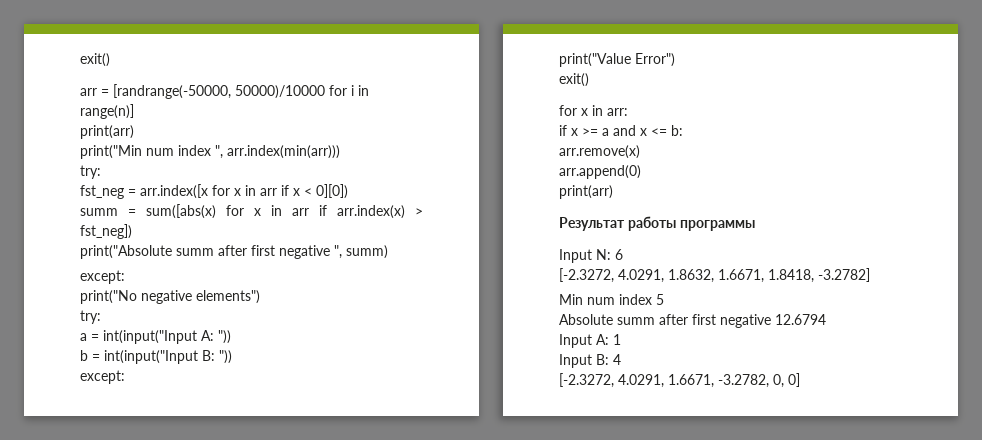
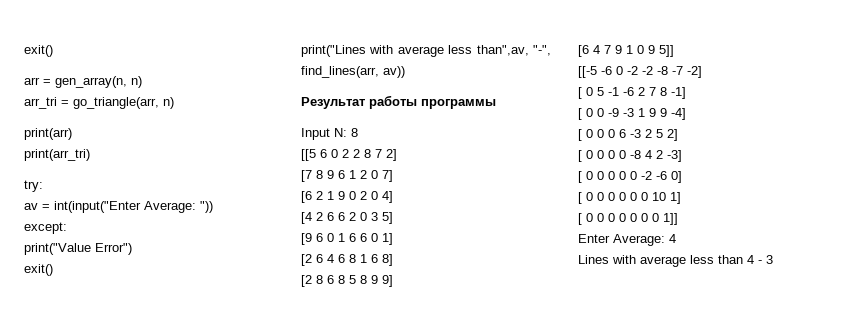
[113,84,369,99] [80,104,134,119] [80,125,134,139] [80,145,340,159] [80,165,101,179] [80,184,348,199] [80,204,423,219] [80,224,132,239] [80,245,388,259] [80,270,125,284] [80,290,260,304] [80,310,101,324] [80,330,231,344] [80,350,215,364] [randrange(-50000, 50000)/10000 for i in range(n)] // print(arr) // print("Min num index ", arr.index(min(arr))) // try: // fst_neg = arr.index([x for x in arr if x < 0][0]) // summ = sum([abs(x) for x in arr if arr.index(x) > fst_neg]) // print("Absolute summ after first negative ", summ) // except: // print("No negative elements") // try: // a = int(input("Input A: ")) // b = int(input("Input B: -> [55,76,142,88] [24,97,174,109] [24,128,72,140] [24,149,90,161] [24,180,43,192] [24,201,196,213] gen_array(n, n) // arr_tri = go_triangle(arr, n) // print(arr) // print(arr_tri) // try: // av = int(input("Enter Average:
[559,105,628,116] [559,125,683,136] [559,145,640,159] [559,165,641,179] [559,185,613,199] for x in arr: // if x >= a and x <= b: // arr.remove(x) // arr.append(0) // print(arr) -> [301,45,551,57] [301,66,405,78] print("Lines with average less than",av, "-", find_lines(arr, av))
[615,249,623,260] [559,268,870,283] [559,294,664,305] [559,314,826,328] [559,334,621,348] [559,354,621,368] [559,373,800,388] 6 // [-2.3272, 4.0291, 1.8632, 1.6671, 1.8418, -3.2782] // Min num index 5 // Absolute summ after first negative 12.6794 // Input A: 1 // Input B: 4 // [-2.3272, 4.0291, 1.6671, -3.2782, 0, 0] -> [351,128,358,137] [301,149,397,161] [301,170,393,182] [301,191,393,203] [301,212,393,224] [301,233,393,245] [301,254,393,266] [301,275,393,287] [578,45,674,57] [578,66,702,78] [578,87,686,99] [578,108,686,120] [578,129,678,141] [578,150,682,162] [578,171,682,183] [578,192,681,204] [578,213,678,225] [578,234,676,246] [578,255,773,267] 8 // [[5 6 0 2 2 8 7 2] // [7 8 9 6 1 2 0 7] // [6 2 1 9 0 2 0 4] // [4 2 6 6 2 0 3 5] // [9 6 0 1 6 6 0 1] // [2 6 4 6 8 1 6 8] // [2 8 6 8 5 8 9 9] // [6 4 7 9 1 0 9 5]] // [[-5 -6 0 -2 -2 -8 -7 -2] // [ 0 5 -1 -6 2 7 8 -1] // [ 0 0 -9 -3 1 9 9 -4] // [ 0 0 0 6 -3 2 5 2] // [ 0 0 0 0 -8 4 2 -3] // [ 0 0 0 0 0 -2 -6 0] // [ 0 0 0 0 0 0 10 1] // [ 0 0 0 0 0 0 0 1]] // Enter Average: 4 // Lines with average less than 4 - 3

